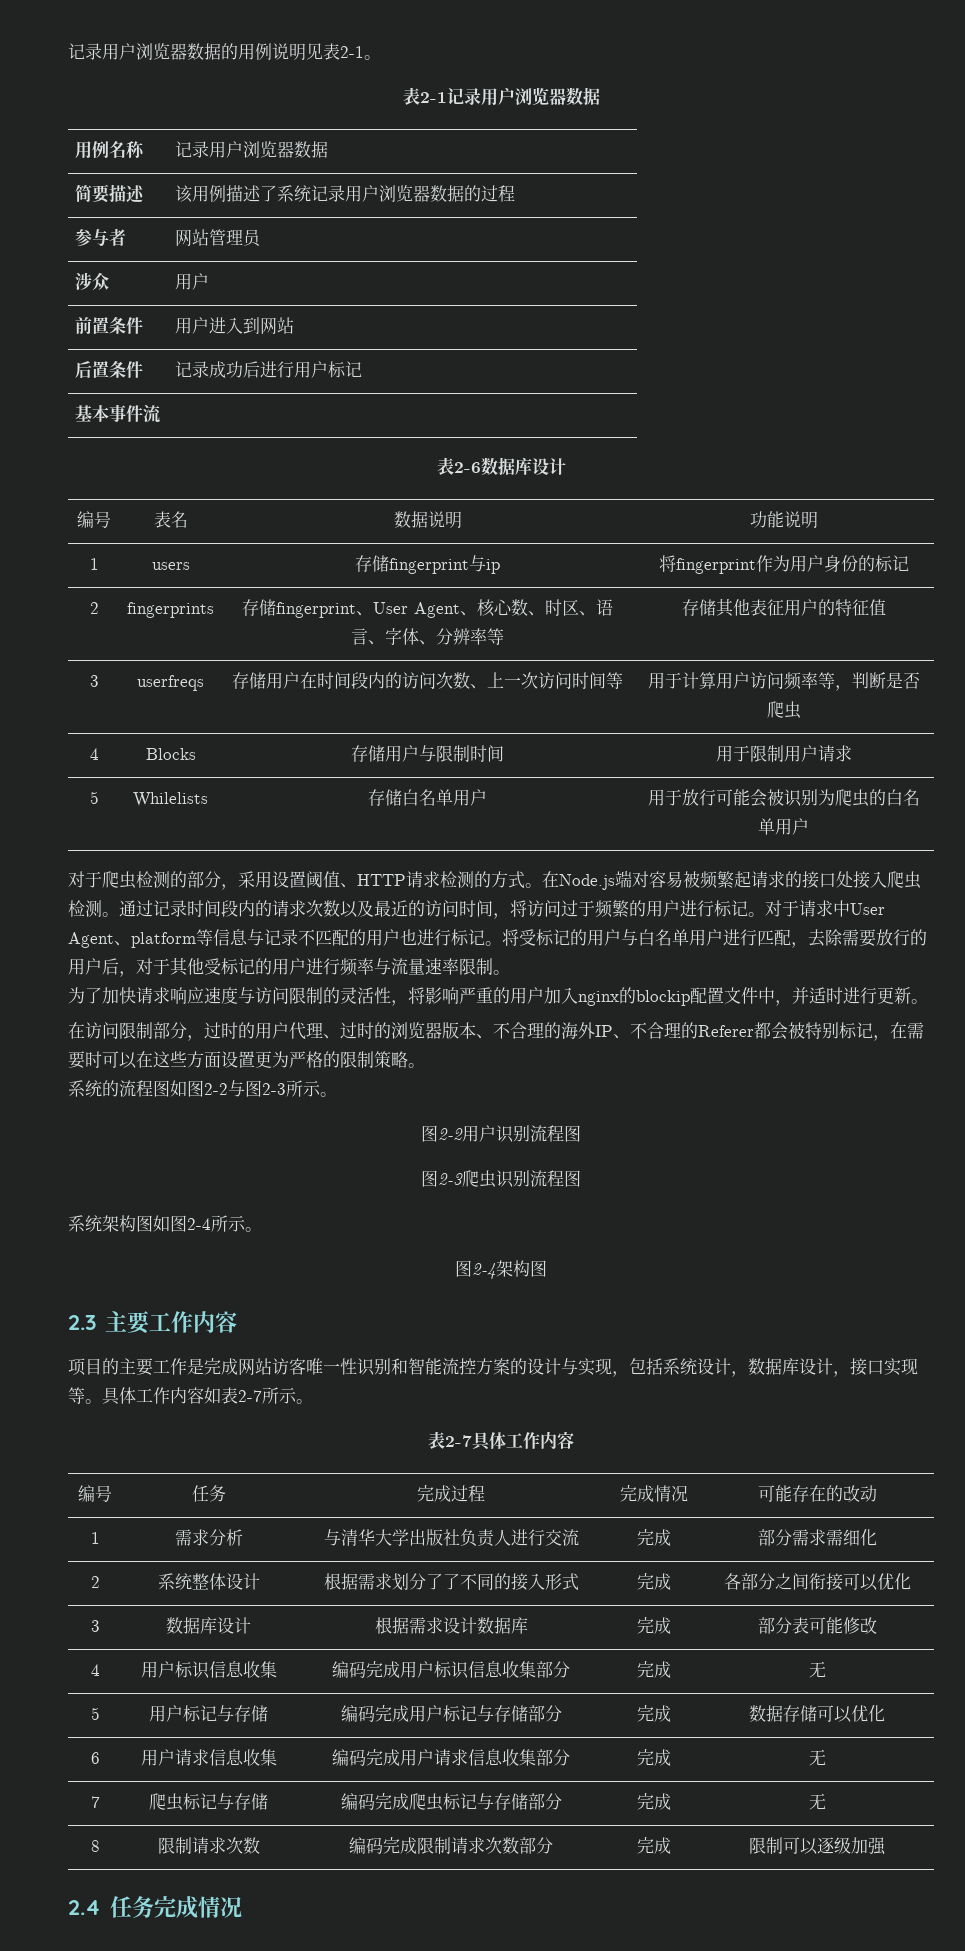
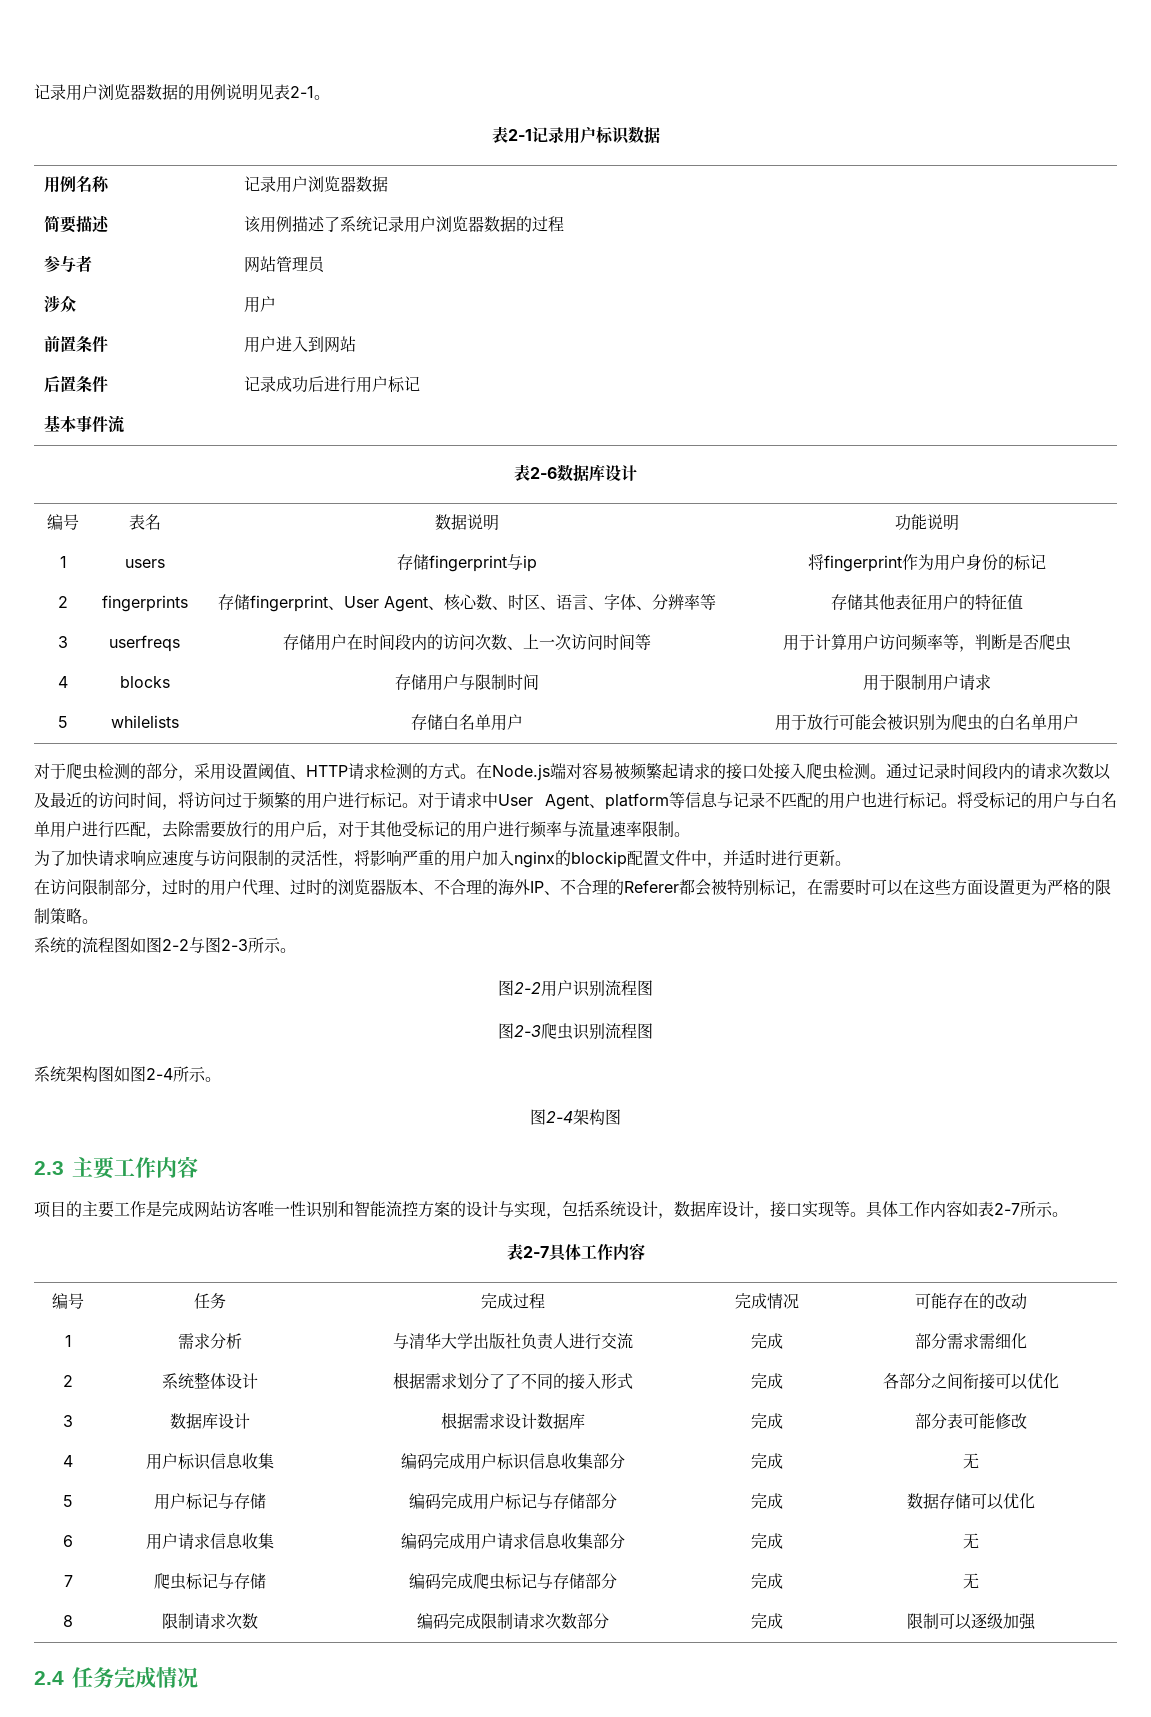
[514,87,566,106] 浏览器 -> [595,126,630,145] 标识
[145,748,196,760] Blocks -> [119,676,170,688] blocks
[133,792,208,807] Whilelists -> [110,715,179,728] whilelists

